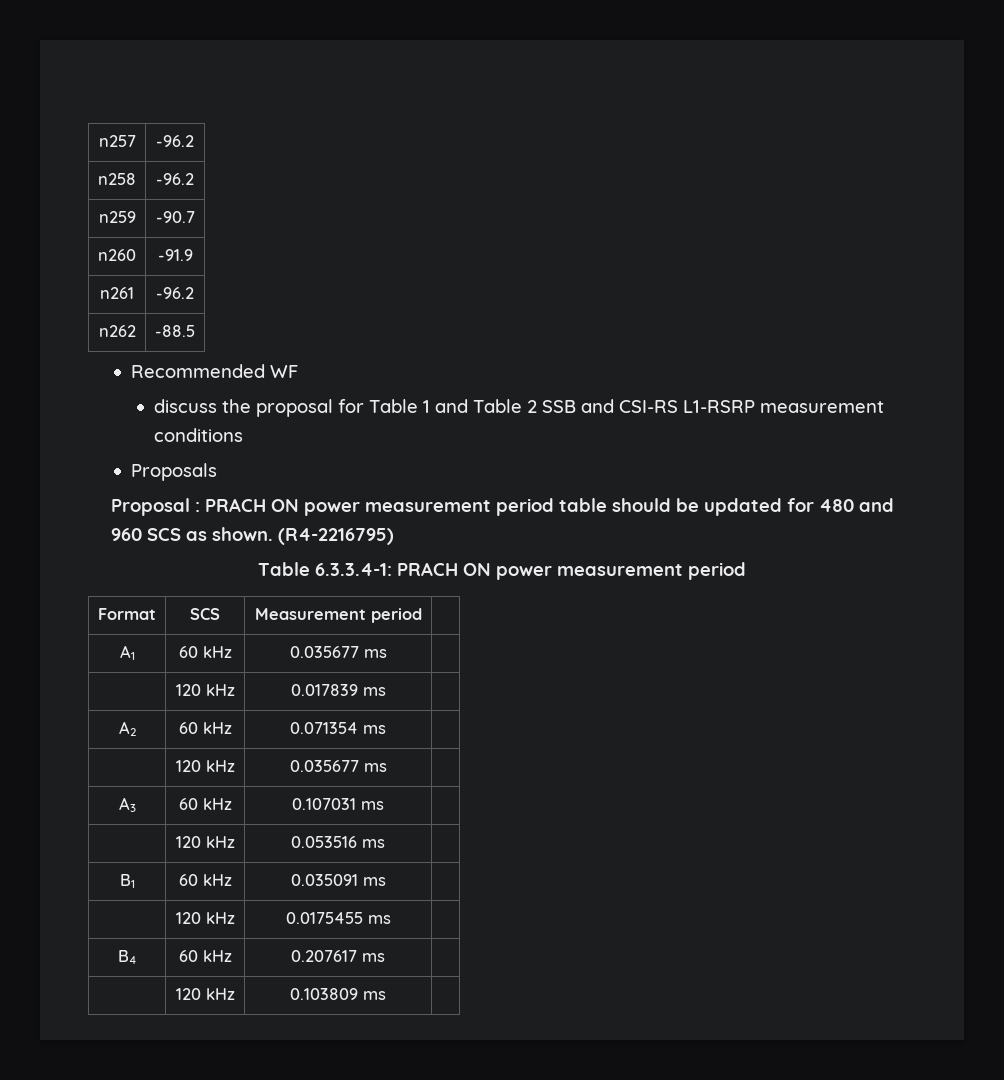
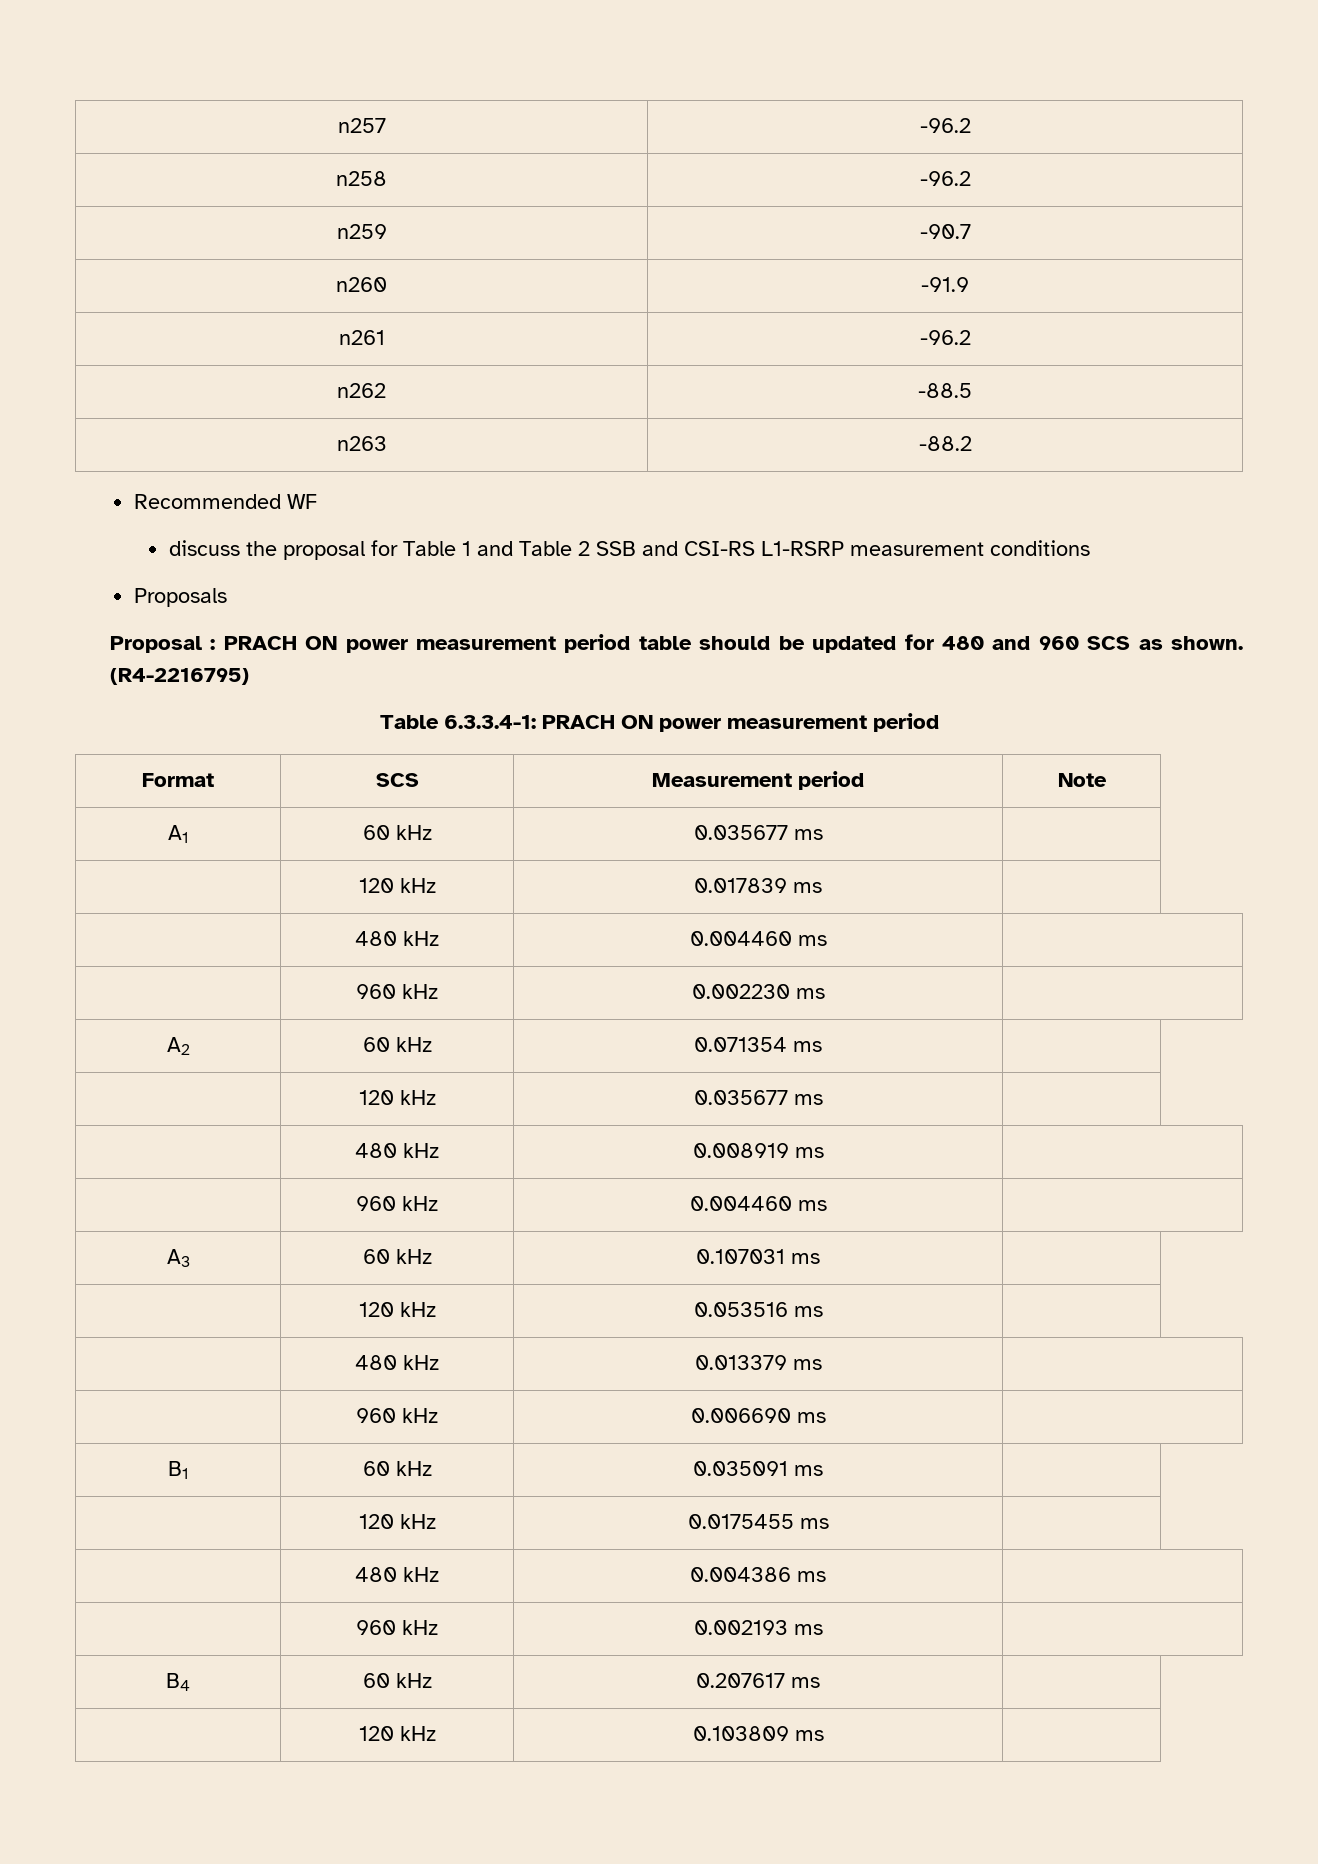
(195, 331) none -> [336,436,387,451] [918,436,972,451] // n263 | -88.2
(422, 615) none -> [1057,773,1107,787] Note
(386, 691) none -> [355,931,439,946] [689,931,827,946] [356,984,438,999] [691,984,825,999] // | 480 kHz | 0.004460 ms | // | 960 kHz | 0.002230 ms |
(387, 767) none -> [355,1143,439,1158] [692,1143,824,1158] [356,1196,438,1211] [689,1196,827,1211] // | 480 kHz | 0.008919 ms | // | 960 kHz | 0.004460 ms |
(385, 843) none -> [355,1355,439,1370] [694,1355,822,1370] [356,1408,438,1423] [690,1408,826,1423] // | 480 kHz | 0.013379 ms | // | 960 kHz | 0.006690 ms |
(391, 919) none -> [355,1567,439,1582] [690,1567,826,1582] [356,1620,438,1635] [693,1620,823,1635] // | 480 kHz | 0.004386 ms | // | 960 kHz | 0.002193 ms |

